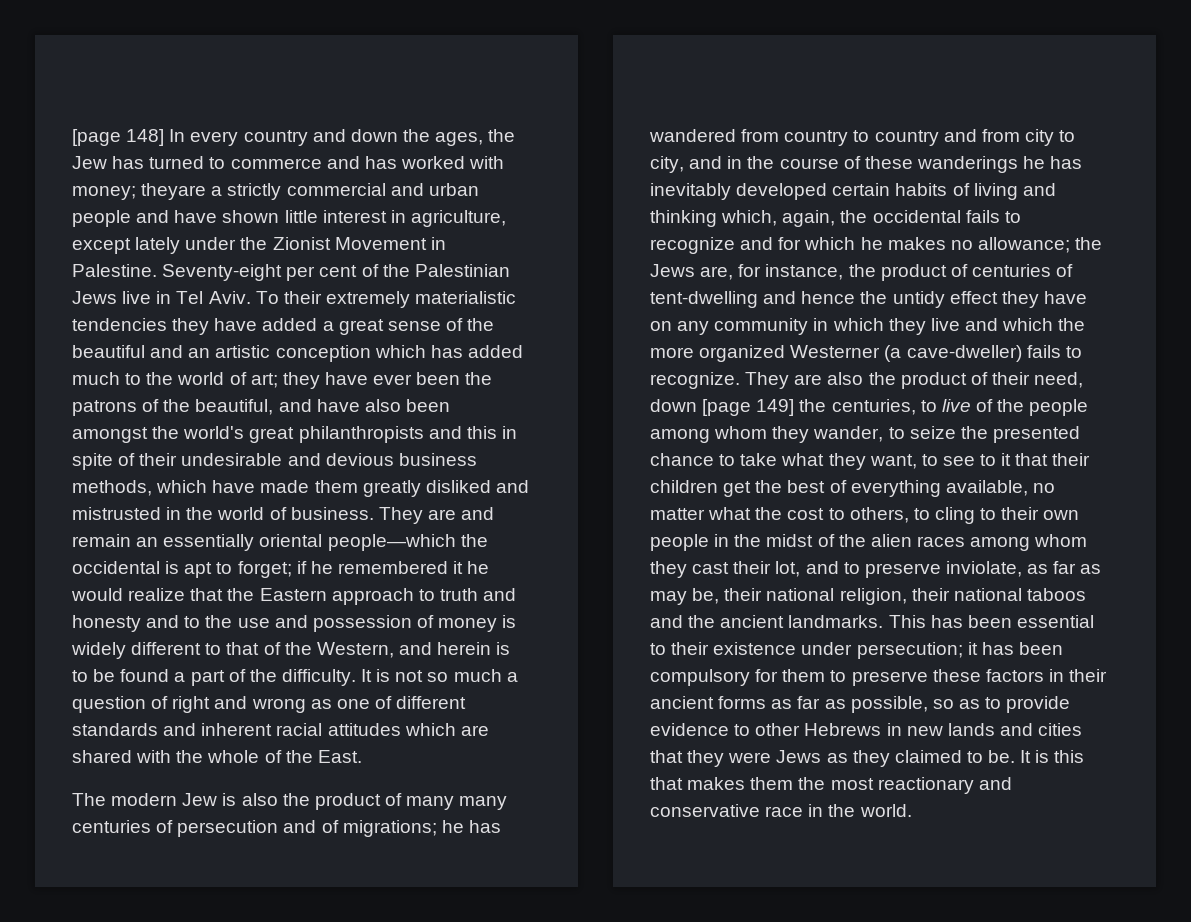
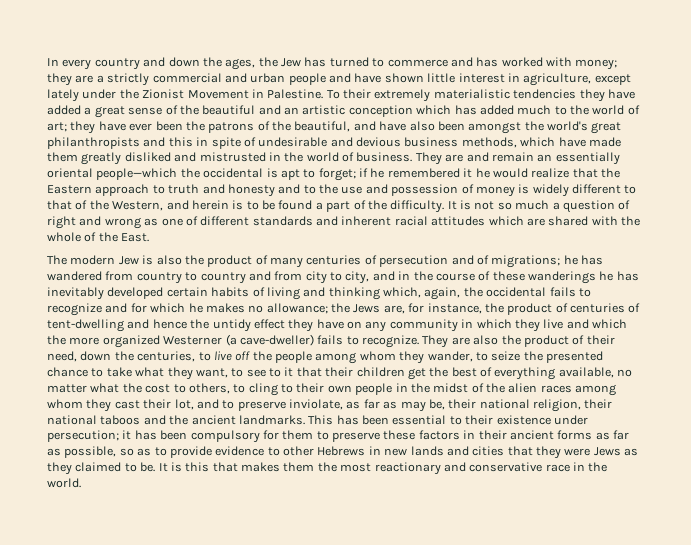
[72,129,165,146] [page 148] -> (47, 62) none
[141,183,207,200] theyare -> [47,73,94,86] they are
[162,264,510,281] [72,291,251,304] Seventy-eight per cent of the Palestinian Jews live in Tel Aviv. -> (324, 94) none
[139,453,178,466] their -> (256, 142) none
[459,796,508,810] many -> (303, 262) none
[702,399,795,416] [page 149] -> (112, 356) none
[975,399,993,412] of -> [235,351,251,361] off

